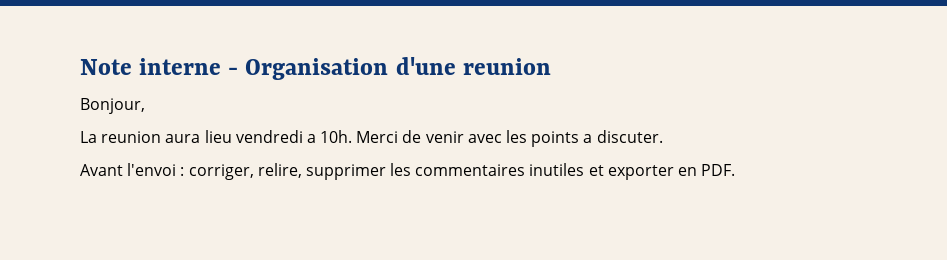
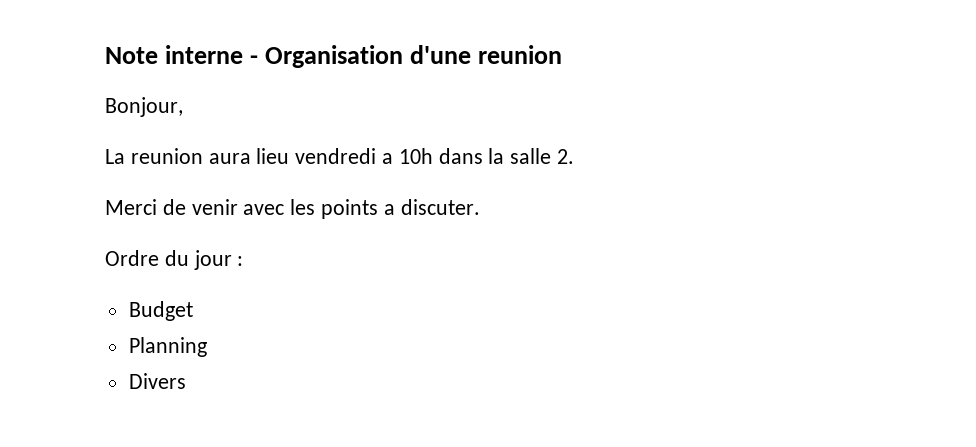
[320,130,353,143] 10h. -> [398,148,575,164] 10h dans la salle 2. //
[80,163,736,180] Avant l'envoi : corriger, relire, supprimer les commentaires inutiles et exporter en PDF. -> [105,250,244,270] [128,301,193,321] [128,337,207,357] [128,373,186,389] Ordre du jour : // Budget // Planning // Divers

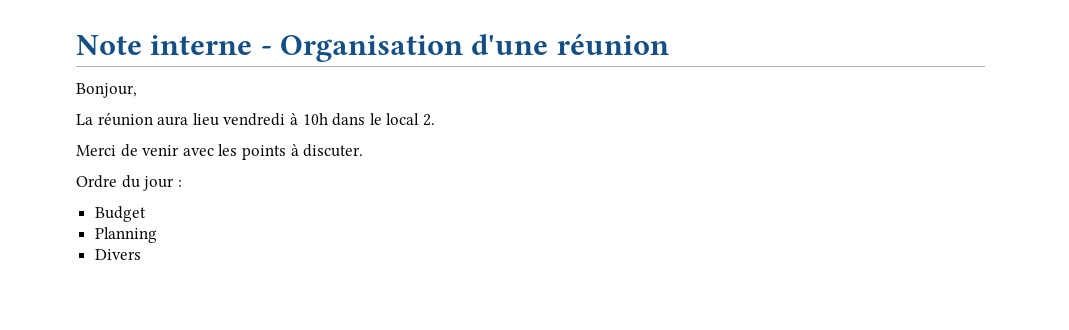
[478,45,563,64] reunion -> [556,33,669,55] réunion
[130,148,203,164] reunion -> [97,113,153,126] réunion
[382,153,394,164] a -> [289,113,298,125] à
[488,148,552,164] la salle -> [369,113,420,125] le local
[383,204,395,215] a -> [290,144,299,156] à

